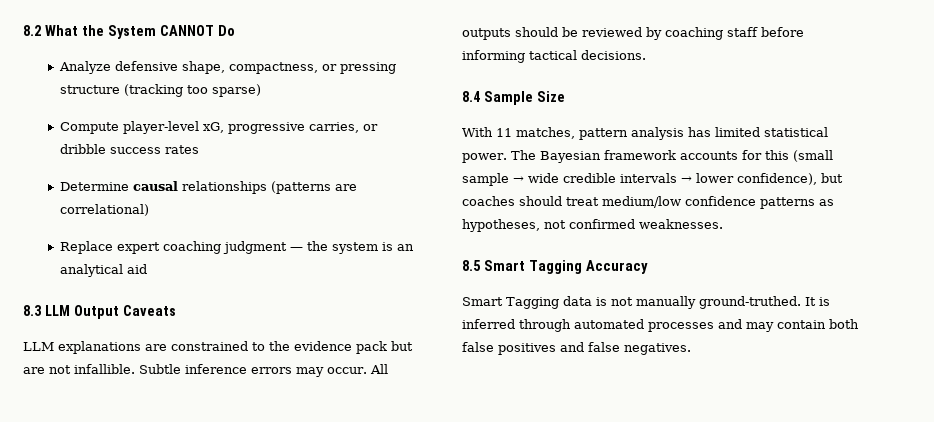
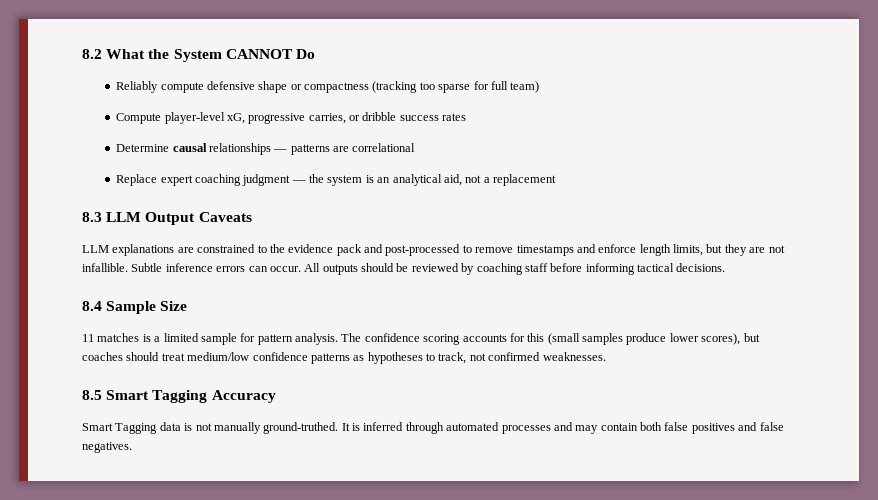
[59,61,397,74] [60,84,262,97] Analyze defensive shape, compactness, or pressing structure (tracking too sparse) -> [116,81,540,93] Reliably compute defensive shape or compactness (tracking too sparse for full team)
[271,181,358,194] [60,204,150,216] (patterns are correlational) -> [273,143,416,155] — patterns are correlational
[127,264,148,274] aid -> [443,174,557,186] aid, not a replacement
[391,341,413,351] but -> [364,244,747,256] and post-processed to remove timestamps and enforce length limits, but they
[296,367,324,377] may -> [248,266,268,272] can
[462,127,828,140] [462,150,833,163] [462,173,817,186] With 11 matches, pattern analysis has limited statistical power. The Bayesian framework accounts for this (small sample → wide credible intervals → lower confidence), -> [82,333,741,345] 11 matches is a limited sample for pattern analysis. The confidence scoring accounts for this (small samples produce lower scores),
[462,219,540,232] hypotheses, -> [367,352,467,364] hypotheses to track,

